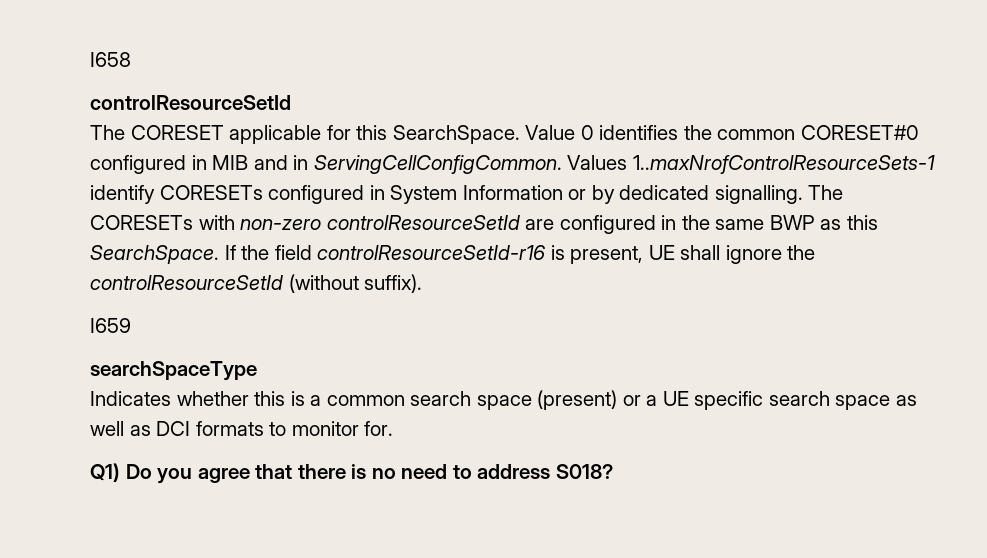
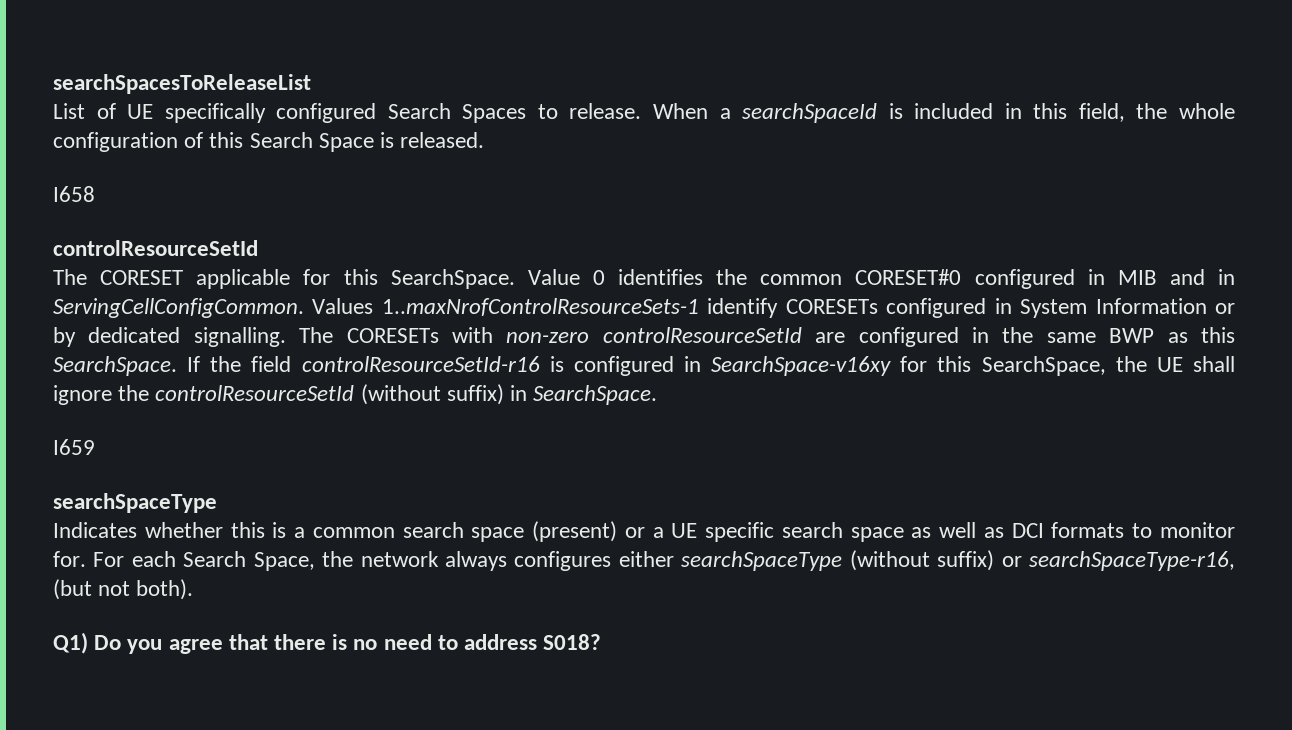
(90, 59) none -> [53,74,311,94] [53,103,1236,123] [53,132,485,152] searchSpacesToReleaseList // List of UE specifically configured Search Spaces to release. When a searchSpaceId is included in this field, the whole configuration of this Search Space is released. //
[570,246,644,264] present, -> [573,356,1147,376] configured in SearchSpace-v16xy for this SearchSpace, the
[364,274,423,293] suffix). -> [446,384,658,405] suffix) in SearchSpace.
(394, 428) none -> [93,550,1235,571] [53,579,194,600] For each Search Space, the network always configures either searchSpaceType (without suffix) or searchSpaceType-r16, (but not both).

